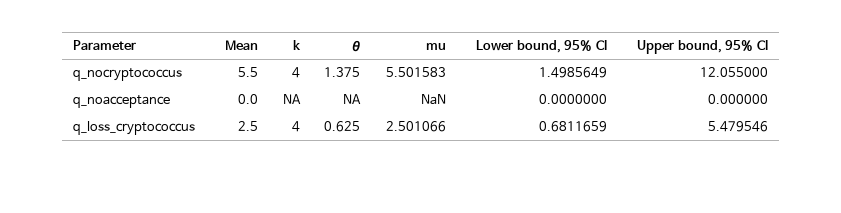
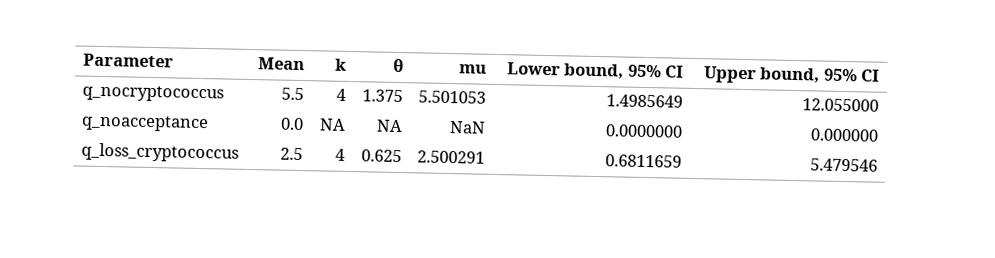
[385,67,446,77] 5.501583 -> [418,90,487,104] 5.501053
[385,121,446,132] 2.501066 -> [417,150,486,164] 2.500291

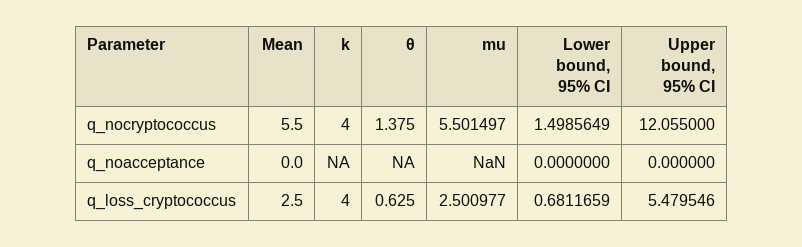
[418,90,487,104] 5.501053 -> [439,118,507,130] 5.501497
[417,150,486,164] 2.500291 -> [439,194,507,206] 2.500977

